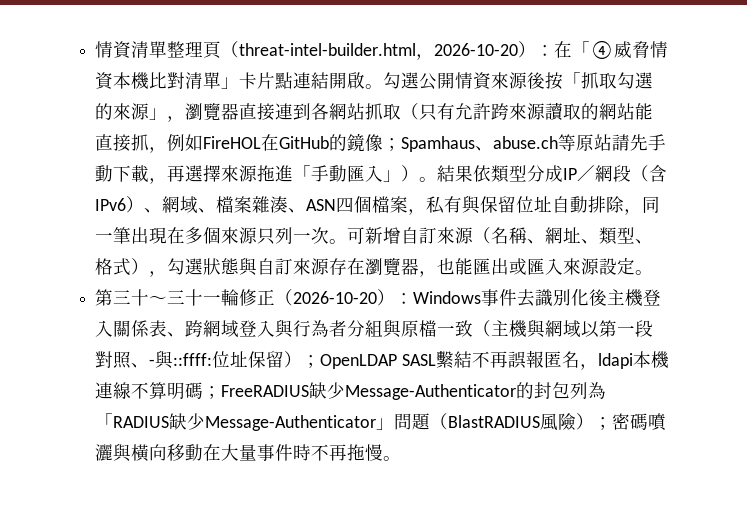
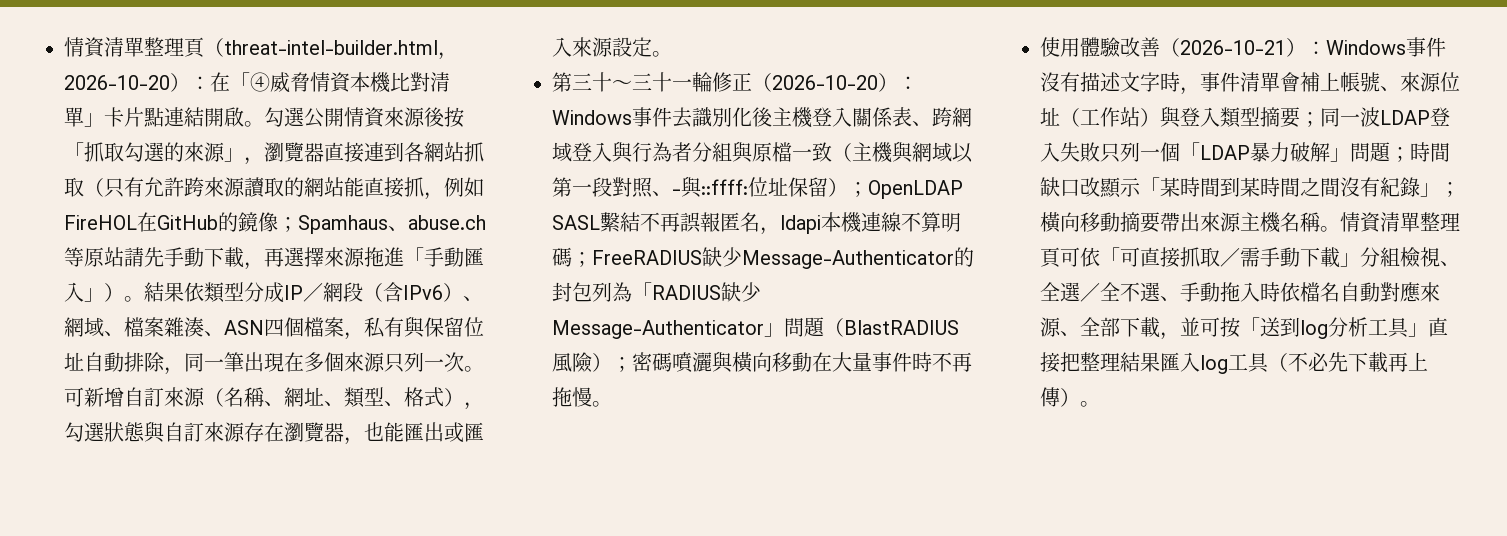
(402, 458) none -> [1040,37,1446,58] [1040,72,1460,95] [1040,106,1450,128] [1040,142,1450,163] [1040,177,1460,198] [1040,212,1460,233] [1040,247,1460,268] [1040,282,1440,302] [1040,317,1448,340] [1040,352,1428,374] [1040,387,1100,407] // 使用體驗改善（2026-10-21）：Windows事件沒有描述文字時，事件清單會補上帳號、來源位址（工作站）與登入類型摘要；同一波LDAP登入失敗只列一個「LDAP暴力破解」問題；時間缺口改顯示「某時間到某時間之間沒有紀錄」；橫向移動摘要帶出來源主機名稱。情資清單整理頁可依「可直接抓取／需手動下載」分組檢視、全選／全不選、手動拖入時依檔名自動對應來源、全部下載，並可按「送到log分析工具」直接把整理結果匯入log工具（不必先下載再上傳）。

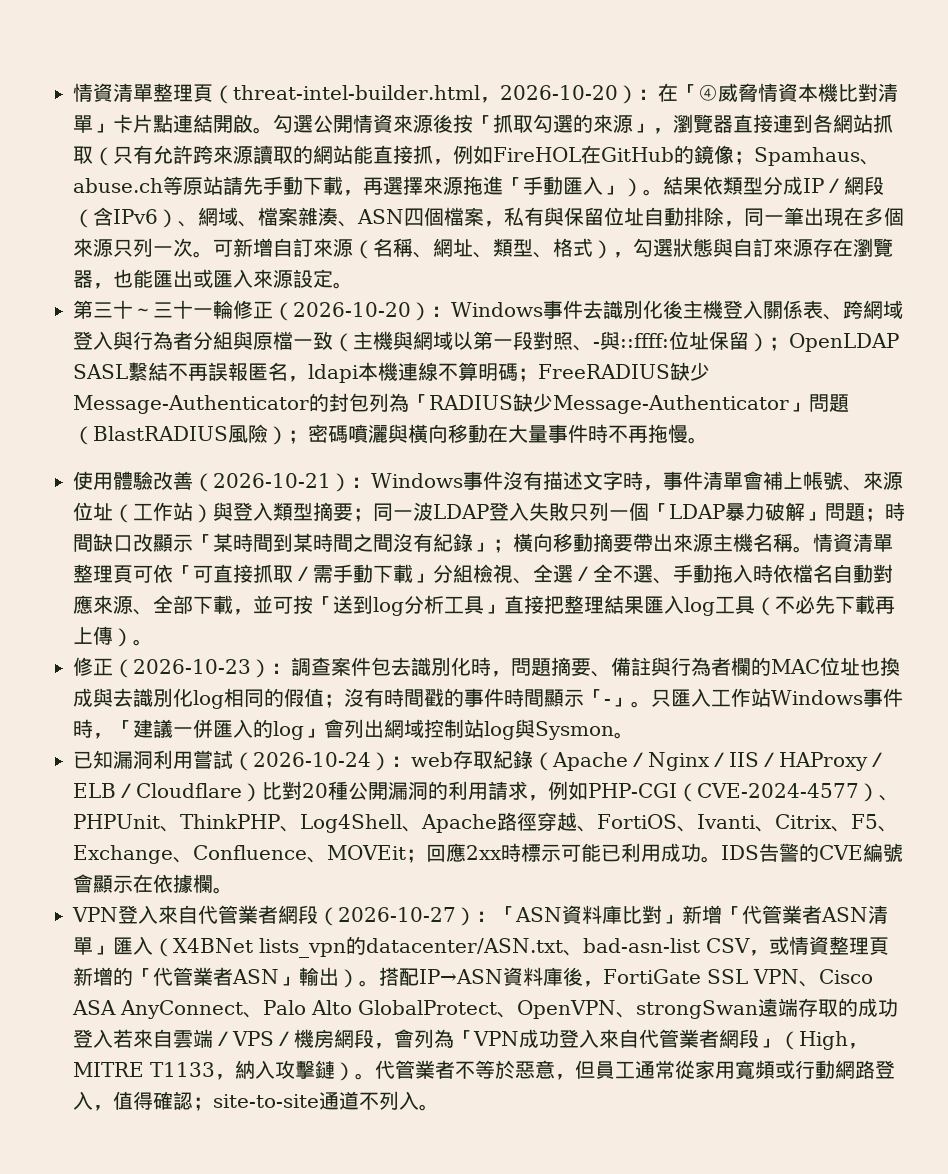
(1100, 404) none -> [73,657,900,678] [73,688,903,709] [73,719,634,740] [73,750,887,771] [73,781,899,802] [73,812,898,833] [73,843,903,864] [73,874,233,894] [72,905,888,926] [73,936,889,958] [73,967,873,988] [72,998,898,1019] [73,1029,868,1050] [73,1060,895,1081] [73,1091,439,1111] // 修正（2026-10-23）：調查案件包去識別化時，問題摘要、備註與行為者欄的MAC位址也換成與去識別化log相同的假值；沒有時間戳的事件時間顯示「-」。只匯入工作站Windows事件時，「建議一併匯入的log」會列出網域控制站log與Sysmon。 // 已知漏洞利用嘗試（2026-10-24）：web存取紀錄（Apache／Nginx／IIS／HAProxy／ELB／Cloudflare）比對20種公開漏洞的利用請求，例如PHP-CGI（CVE-2024-4577）、PHPUnit、ThinkPHP、Log4Shell、Apache路徑穿越、FortiOS、Ivanti、Citrix、F5、Exchange、Confluence、MOVEit；回應2xx時標示可能已利用成功。IDS告警的CVE編號會顯示在依據欄。 // VPN登入來自代管業者網段（2026-10-27）：「ASN資料庫比對」新增「代管業者ASN清單」匯入（X4BNet lists_vpn的datacenter/ASN.txt、bad-asn-list CSV，或情資整理頁新增的「代管業者ASN」輸出）。搭配IP→ASN資料庫後，FortiGate SSL VPN、Cisco ASA AnyConnect、Palo Alto GlobalProtect、OpenVPN、strongSwan遠端存取的成功登入若來自雲端／VPS／機房網段，會列為「VPN成功登入來自代管業者網段」（High，MITRE T1133，納入攻擊鏈）。代管業者不等於惡意，但員工通常從家用寬頻或行動網路登入，值得確認；site-to-site通道不列入。

